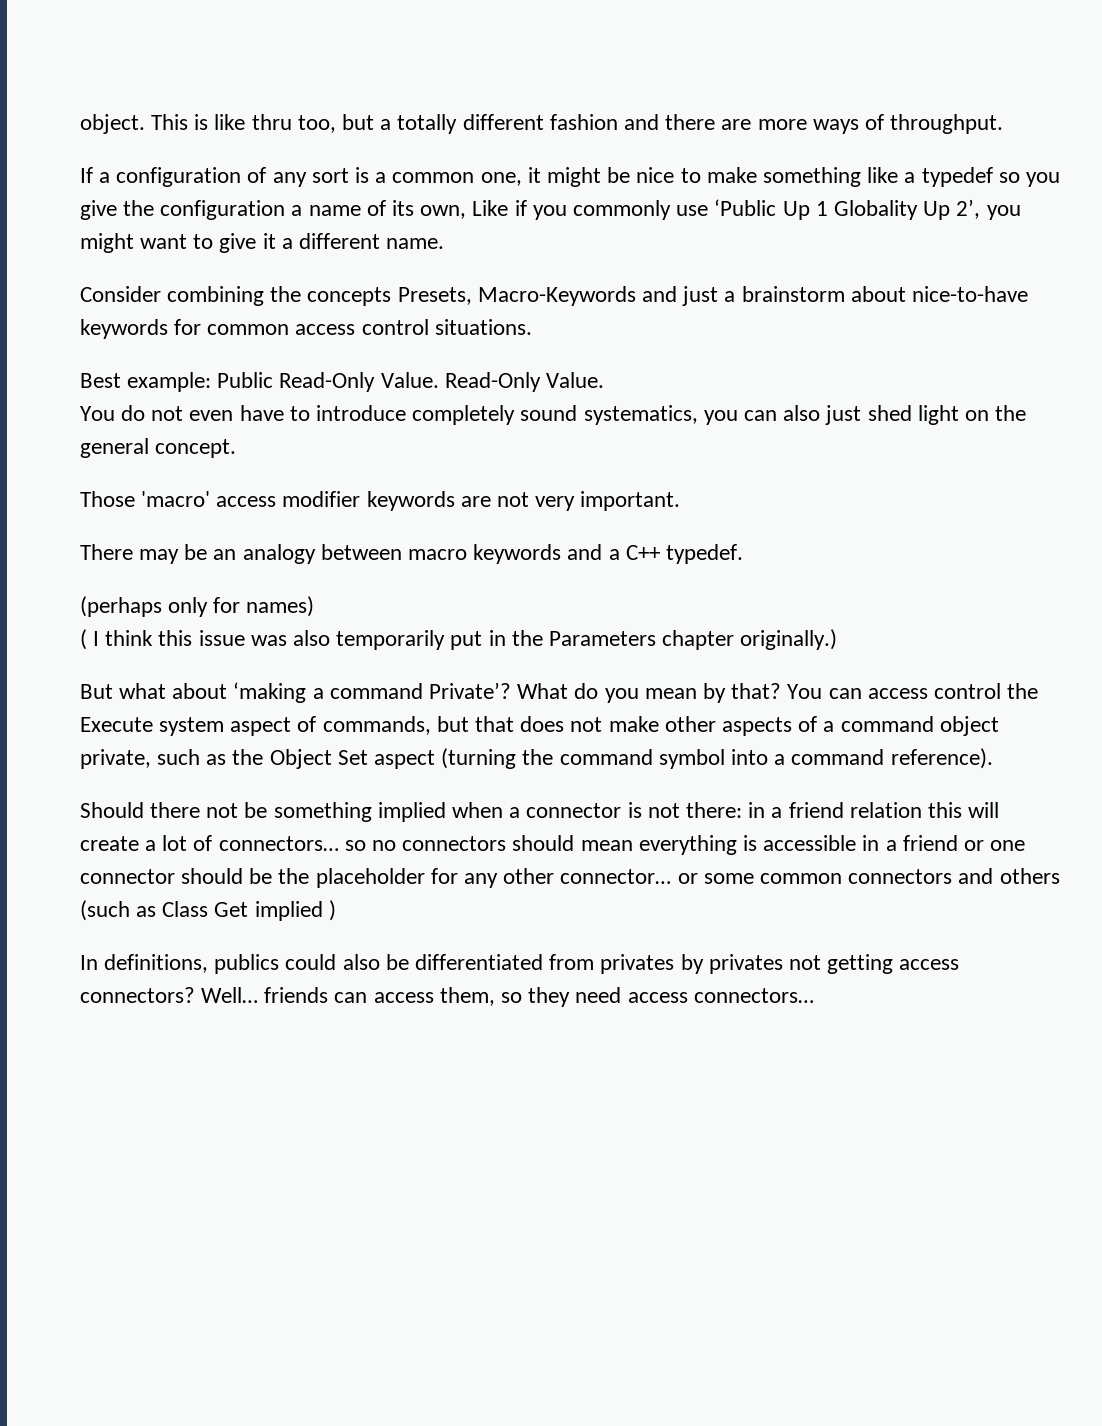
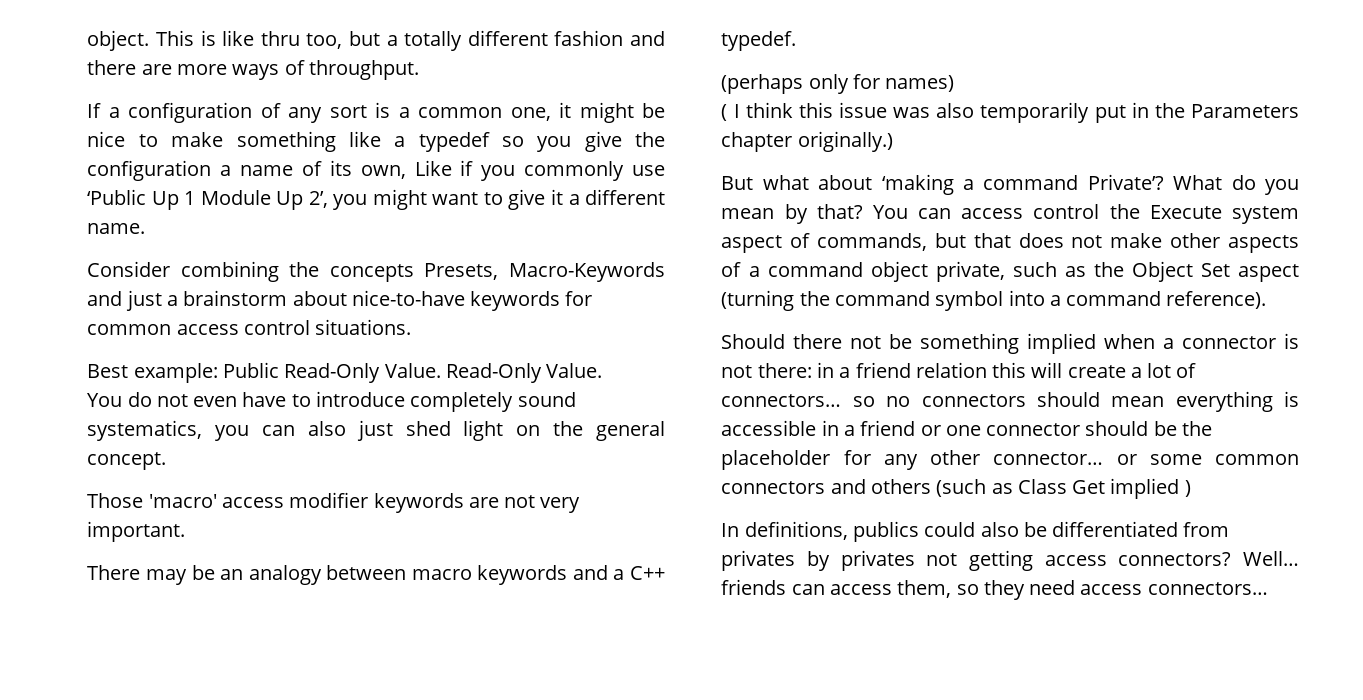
[834,200,919,220] Globality -> [200,190,271,205] Module

